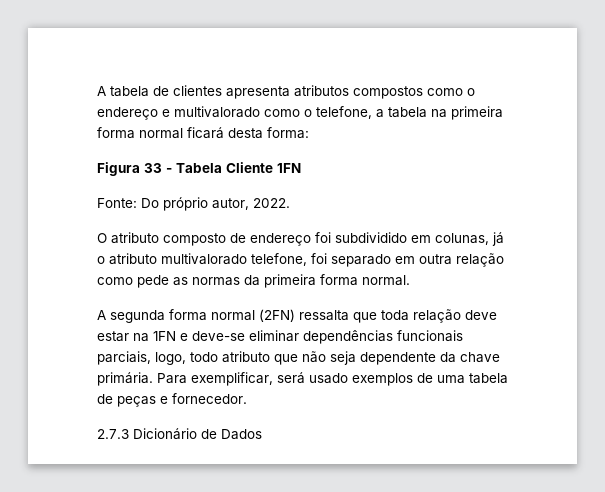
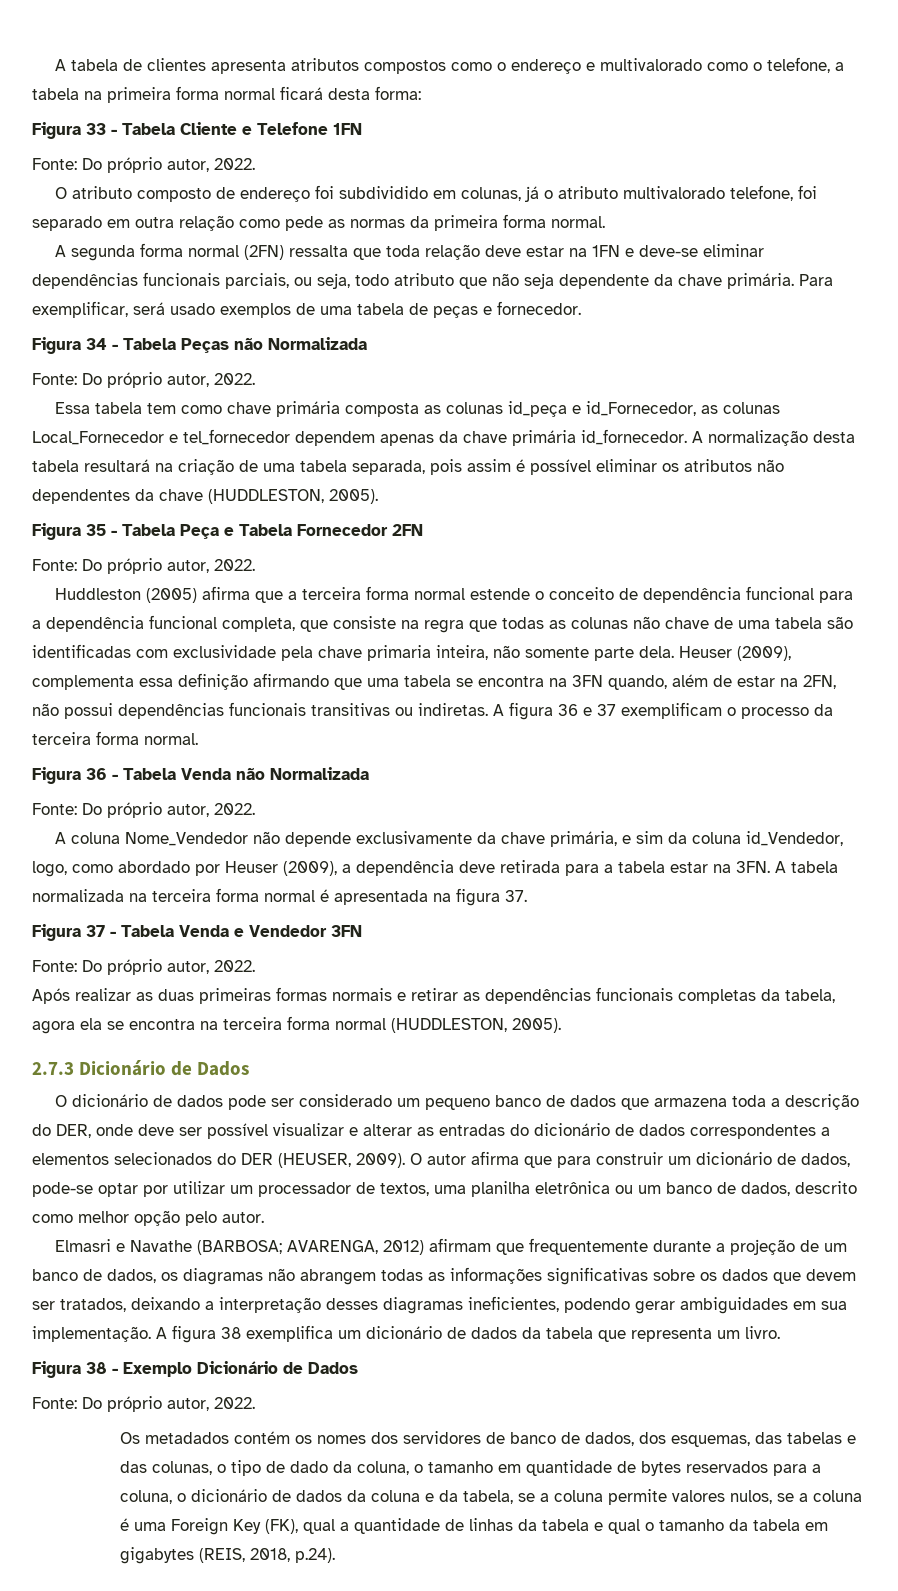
(273, 167) none -> [242,122,328,135] e Telefone
[155,352,186,365] logo, -> [294,273,350,289] ou seja,
[97,428,262,440] 2.7.3 Dicionário de Dados -> [32,337,367,354] [32,372,255,388] [55,401,781,417] [32,429,855,446] [32,459,784,475] [32,489,378,504] [32,523,423,540] [32,558,255,574] [55,586,854,603] [32,615,853,633] [32,644,791,661] [32,673,836,690] [32,702,833,720] [32,731,198,745] [32,767,369,784] [32,802,255,818] [55,831,844,847] [32,860,838,877] [32,888,527,906] [32,924,362,941] [32,959,255,975] [32,987,835,1004] [32,1016,561,1034] [32,1060,250,1076] [55,1094,860,1110] [32,1123,830,1139] [32,1151,850,1168] [32,1181,857,1197] [32,1210,264,1226] [55,1238,848,1255] [32,1267,856,1285] [32,1296,847,1314] [32,1325,780,1343] [32,1361,358,1378] [32,1396,255,1412] [120,1431,857,1447] [120,1460,822,1476] [120,1489,863,1505] [120,1518,829,1535] [120,1547,336,1564] Figura 34 - Tabela Peças não Normalizada // Fonte: Do próprio autor, 2022. // Essa tabela tem como chave primária composta as colunas id_peça e id_Fornecedor, as colunas Local_Fornecedor e tel_fornecedor dependem apenas da chave primária id_fornecedor. A normalização desta tabela resultará na criação de uma tabela separada, pois assim é possível eliminar os atributos não dependentes da chave (HUDDLESTON, 2005). // Figura 35 - Tabela Peça e Tabela Fornecedor 2FN // Fonte: Do próprio autor, 2022. // Huddleston (2005) afirma que a terceira forma normal estende o conceito de dependência funcional para a dependência funcional completa, que consiste na regra que todas as colunas não chave de uma tabela são identificadas com exclusividade pela chave primaria inteira, não somente parte dela. Heuser (2009), complementa essa definição afirmando que uma tabela se encontra na 3FN quando, além de estar na 2FN, não possui dependências funcionais transitivas ou indiretas. A figura 36 e 37 exemplificam o processo da terceira forma normal. // Figura 36 - Tabela Venda não Normalizada // Fonte: Do próprio autor, 2022. // A coluna Nome_Vendedor não depende exclusivamente da chave primária, e sim da coluna id_Vendedor, logo, como abordado por Heuser (2009), a dependência deve retirada para a tabela estar na 3FN. A tabela normalizada na terceira forma normal é apresentada na figura 37. // Figura 37 - Tabela Venda e Vendedor 3FN // Fonte: Do próprio autor, 2022. // Após realizar as duas primeiras formas normais e retirar as dependências funcionais completas da tabela, agora ela se encontra na terceira forma normal (HUDDLESTON, 2005). // 2.7.3 Dicionário de Dados // O dicionário de dados pode ser considerado um pequeno banco de dados que armazena toda a descrição do DER, onde deve ser possível visualizar e alterar as entradas do dicionário de dados correspondentes a elementos selecionados do DER (HEUSER, 2009). O autor afirma que para construir um dicionário de dados, pode-se optar por utilizar um processador de textos, uma planilha eletrônica ou um banco de dados, descrito como melhor opção pelo autor. // Elmasri e Navathe (BARBOSA; AVARENGA, 2012) afirmam que frequentemente durante a projeção de um banco de dados, os diagramas não abrangem todas as informações significativas sobre os dados que devem ser tratados, deixando a interpretação desses diagramas ineficientes, podendo gerar ambiguidades em sua implementação. A figura 38 exemplifica um dicionário de dados da tabela que representa um livro. // Figura 38 - Exemplo Dicionário de Dados // Fonte: Do próprio autor, 2022. // Os metadados contém os nomes dos servidores de banco de dados, dos esquemas, das tabelas e das colunas, o tipo de dado da coluna, o tamanho em quantidade de bytes reservados para a coluna, o dicionário de dados da coluna e da tabela, se a coluna permite valores nulos, se a coluna é uma Foreign Key (FK), qual a quantidade de linhas da tabela e qual o tamanho da tabela em gigabytes (REIS, 2018, p.24).

